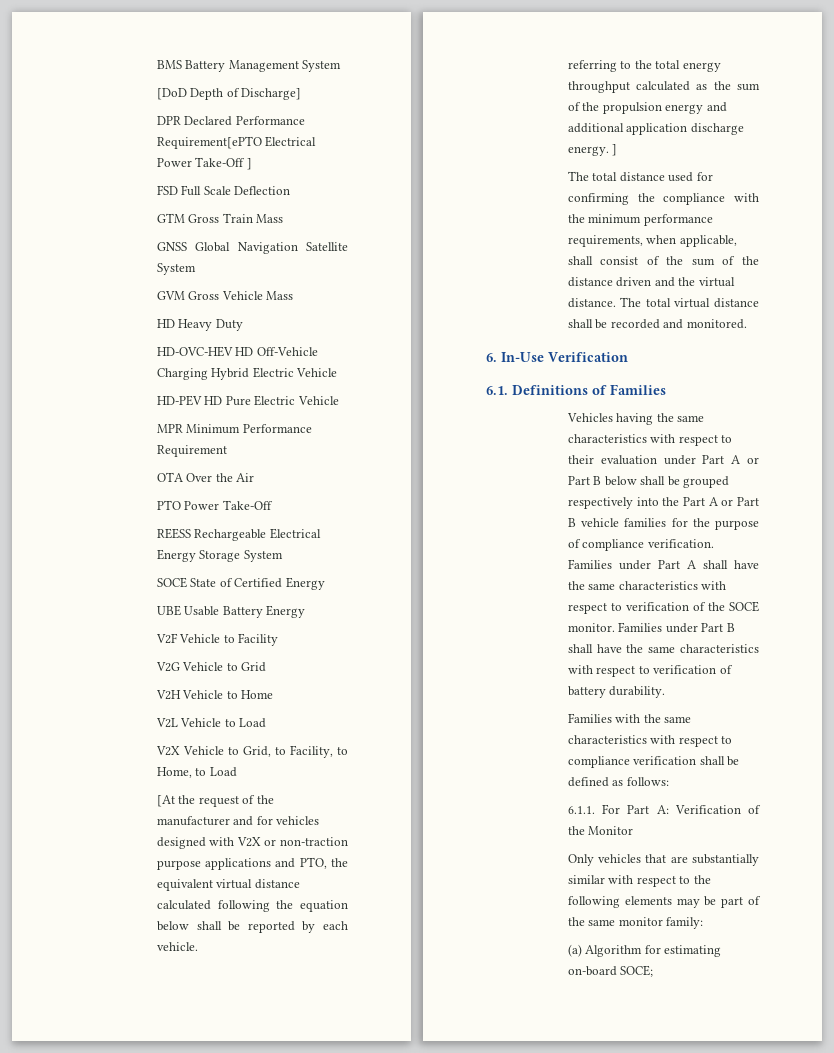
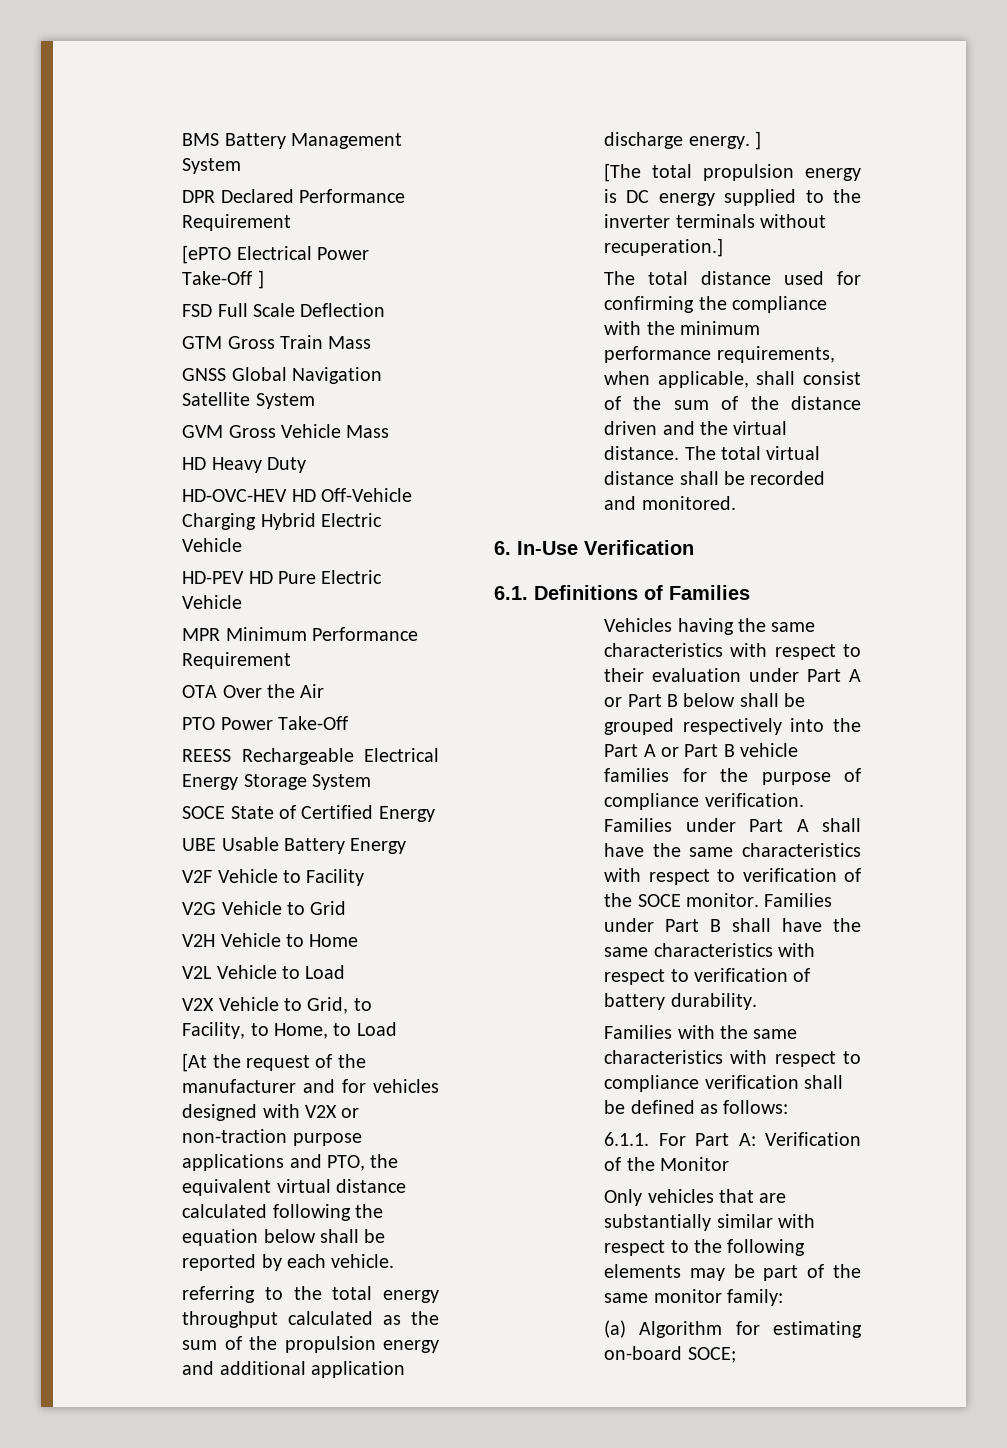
[156,88,302,100] // [DoD Depth of Discharge] -> (242, 166) none
[156,136,262,149] Requirement[ePTO -> [182,214,292,231] [182,245,232,264] Requirement // [ePTO
(618, 150) none -> [604,163,861,182] [604,189,861,206] [604,214,826,228] [604,238,724,257] // [The total propulsion energy is DC energy supplied to the inverter terminals without recuperation.]

